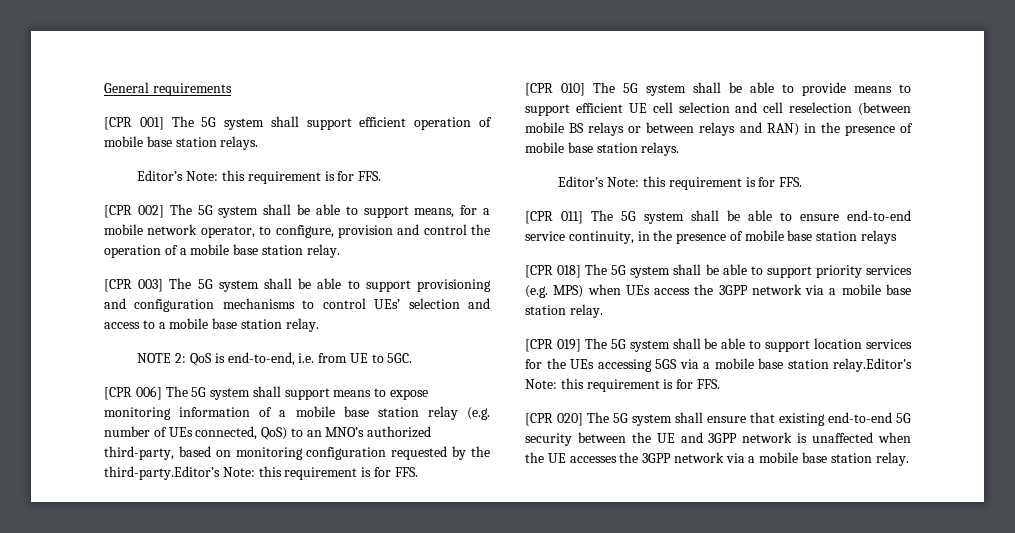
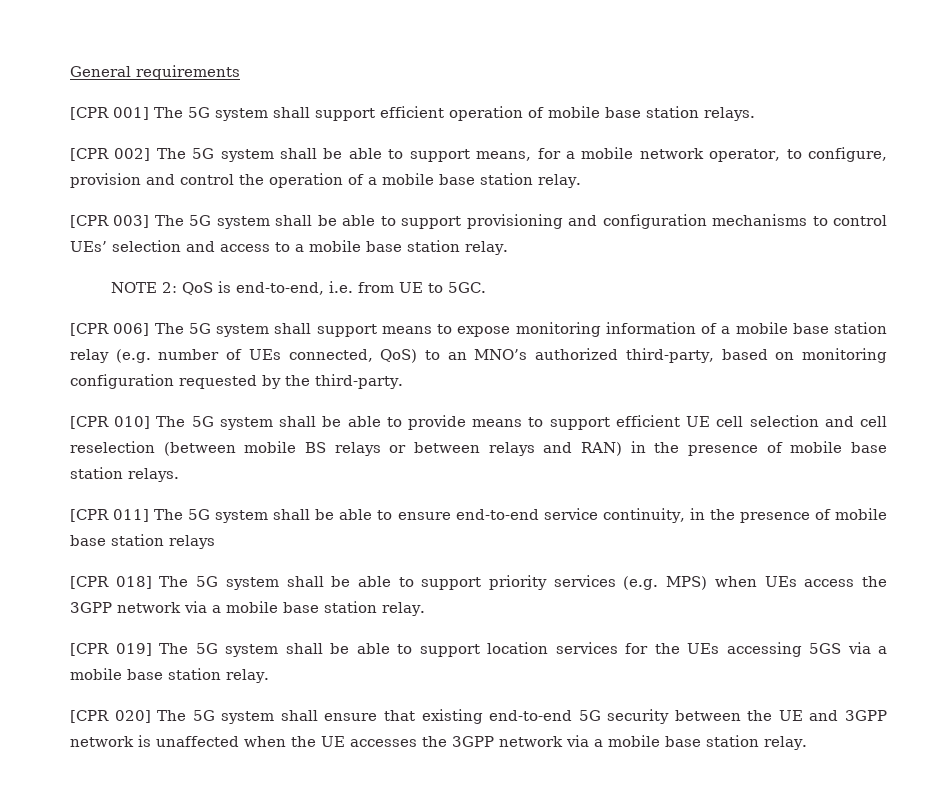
[137,170,382,184] // Editor’s Note: this requirement is for FFS. -> (755, 114) none
[104,466,418,480] third-party.Editor’s Note: this requirement is for FFS. -> [315,374,403,389] third-party.
[558,176,803,190] // Editor’s Note: this requirement is for FFS. -> (179, 475) none
[833,358,912,372] [525,378,720,392] relay.Editor’s Note: this requirement is for FFS. -> [226,669,269,683] relay.

